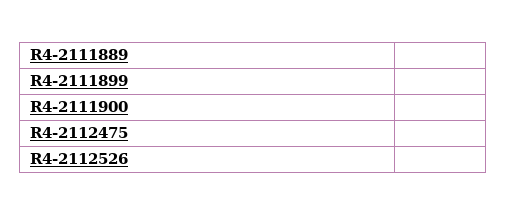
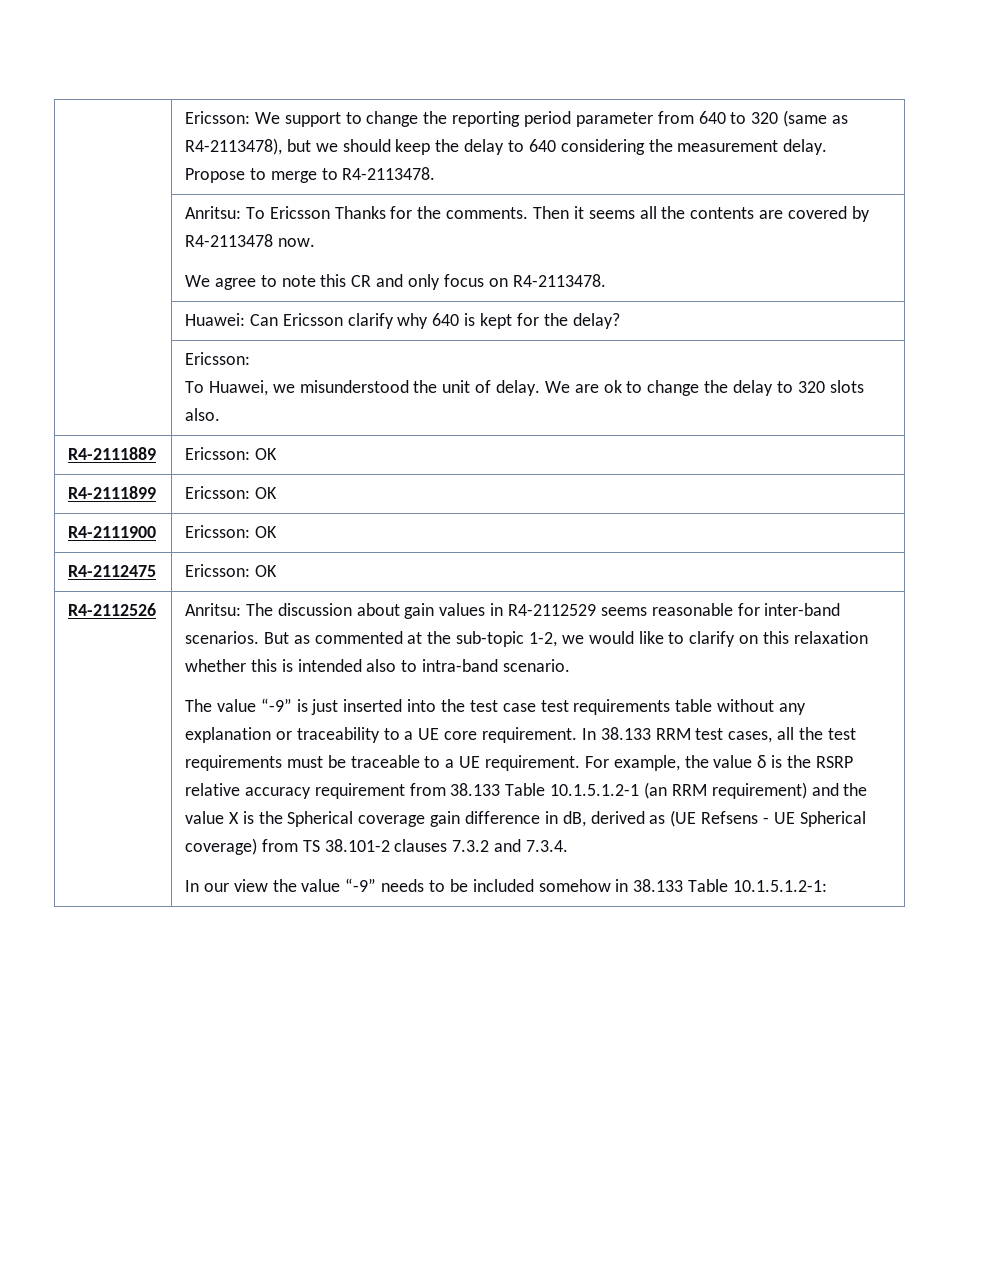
(29, 54) none -> [185,110,849,127] [185,138,828,155] [185,167,436,183] [185,206,870,222] [185,234,315,247] [185,274,606,290] [185,313,620,329] [185,352,251,365] [185,380,864,396] [185,408,221,421] | Ericsson: We support to change the reporting period parameter from 640 to 320 (same as R4-2113478), but we should keep the delay to 640 considering the measurement delay. Propose to merge to R4-2113478. // | Anritsu: To Ericsson Thanks for the comments. Then it seems all the contents are covered by R4-2113478 now. // We agree to note this CR and only focus on R4-2113478. // | Huawei: Can Ericsson clarify why 640 is kept for the delay? // | Ericsson: // To Huawei, we misunderstood the unit of delay. We are ok to change the delay to 320 slots also. //
(128, 54) none -> [185,447,277,460] Ericsson: OK
(128, 80) none -> [185,486,277,499] Ericsson: OK
(128, 106) none -> [185,525,277,538] Ericsson: OK
(128, 132) none -> [185,564,277,577] Ericsson: OK
(128, 158) none -> [185,603,841,619] [185,631,868,647] [185,659,571,672] [185,698,807,715] [185,727,856,743] [185,755,853,771] [185,782,868,799] [185,810,866,827] [185,838,569,855] [185,878,828,892] Anritsu: The discussion about gain values in R4-2112529 seems reasonable for inter-band scenarios. But as commented at the sub-topic 1-2, we would like to clarify on this relaxation whether this is intended also to intra-band scenario. // The value “-9” is just inserted into the test case test requirements table without any explanation or traceability to a UE core requirement. In 38.133 RRM test cases, all the test requirements must be traceable to a UE requirement. For example, the value δ is the RSRP relative accuracy requirement from 38.133 Table 10.1.5.1.2-1 (an RRM requirement) and the value X is the Spherical coverage gain difference in dB, derived as (UE Refsens - UE Spherical coverage) from TS 38.101-2 clauses 7.3.2 and 7.3.4. // In our view the value “-9” needs to be included somehow in 38.133 Table 10.1.5.1.2-1:

